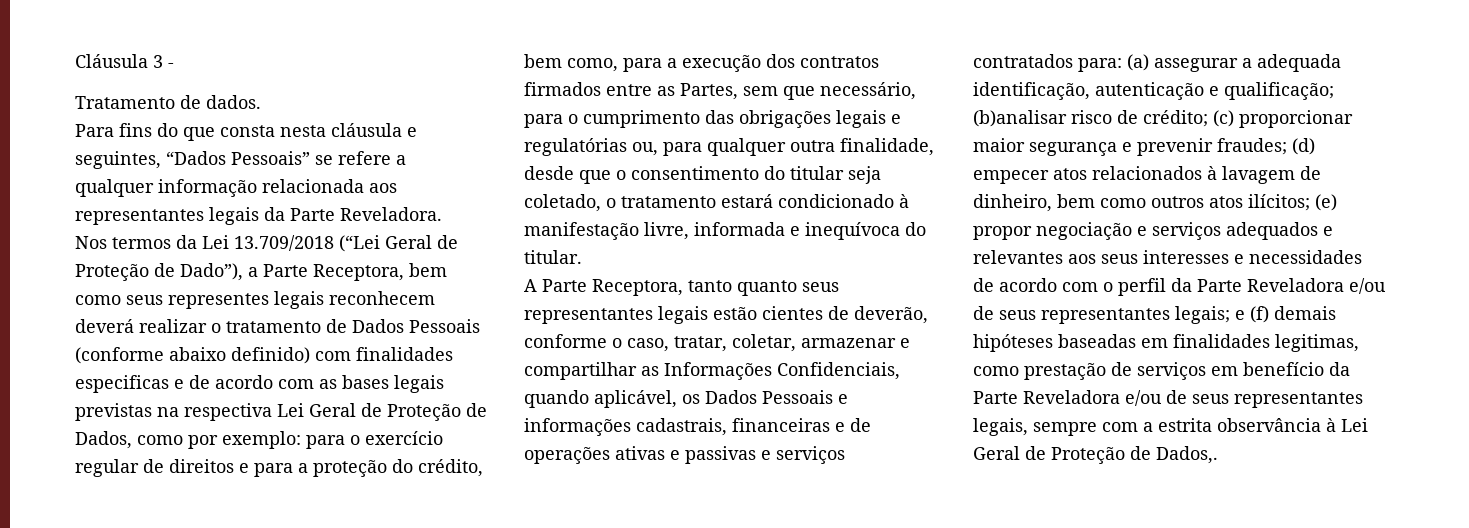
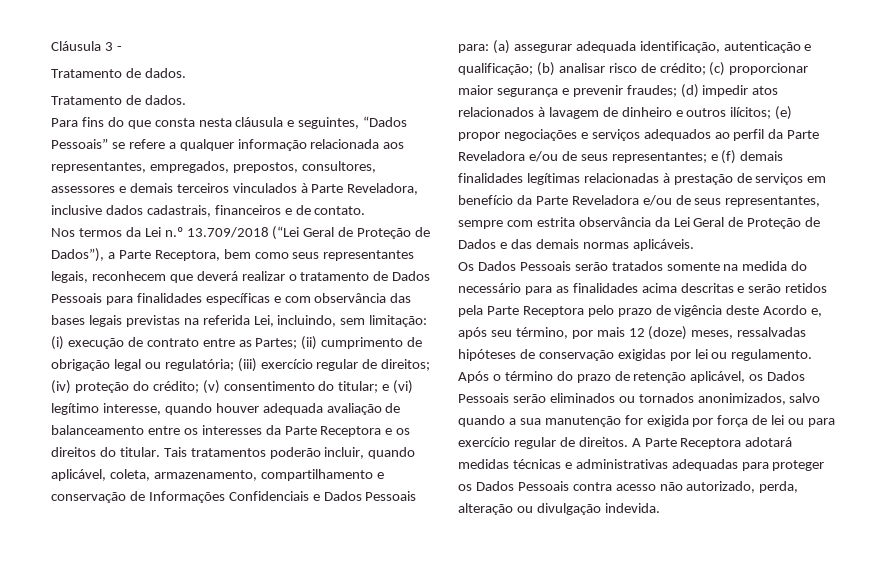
(261, 102) none -> [51,95,186,105] // Tratamento de dados.
[75,207,442,225] representantes legais da Parte Reveladora. -> [51,161,376,173] [51,183,419,195] [51,205,366,217] representantes, empregados, prepostos, consultores, assessores e demais terceiros vinculados à Parte Reveladora, inclusive dados cadastrais, financeiros e de contato.
(229, 242) none -> [164,227,183,237] n.º
[180,263,243,281] Dado”), -> [51,248,104,262] Dados”),
[168,291,435,309] representes legais reconhecem -> [323,250,415,261] [51,271,193,283] representantes legais, reconhecem que
[75,347,453,364] [75,375,444,393] [75,403,487,421] [75,431,443,449] [75,459,483,477] [524,54,879,72] [524,82,916,100] [524,110,901,128] [524,138,934,156] [524,166,881,184] [524,194,909,212] [524,222,926,240] [524,250,582,264] [524,279,839,296] [524,306,928,324] [524,334,910,352] [524,362,900,380] [524,390,848,408] [524,418,871,436] [524,446,845,464] [973,54,1073,68] (conforme abaixo definido) com finalidades especificas e de acordo com as bases legais previstas na respectiva Lei Geral de Proteção de Dados, como por exemplo: para o exercício regular de direitos e para a proteção do crédito, bem como, para a execução dos contratos firmados entre as Partes, sem que necessário, para o cumprimento das obrigações legais e regulatórias ou, para qualquer outra finalidade, desde que o consentimento do titular seja coletado, o tratamento estará condicionado à manifestação livre, informada e inequívoca do titular. // A Parte Receptora, tanto quanto seus representantes legais estão cientes de deverão, conforme o caso, tratar, coletar, armazenar e compartilhar as Informações Confidenciais, quando aplicável, os Dados Pessoais e informações cadastrais, financeiras e de operações ativas e passivas e serviços contratados -> [105,293,412,305] [51,315,428,327] [51,336,423,350] [51,358,431,372] [51,380,414,394] [51,403,401,415] [51,425,411,437] [51,447,416,459] [51,469,384,481] [51,491,417,503] para finalidades específicas e com observância das bases legais previstas na referida Lei, incluindo, sem limitação: (i) execução de contrato entre as Partes; (ii) cumprimento de obrigação legal ou regulatória; (iii) exercício regular de direitos; (iv) proteção do crédito; (v) consentimento do titular; e (vi) legítimo interesse, quando houver adequada avaliação de balanceamento entre os interesses da Parte Receptora e os direitos do titular. Tais tratamentos poderão incluir, quando aplicável, coleta, armazenamento, compartilhamento e conservação de Informações Confidenciais e Dados Pessoais
[1242,58,1252,68] a -> (572, 48) none
[973,110,1067,127] (b)analisar -> [536,62,605,76] (b) analisar
[973,170,1049,184] empecer -> [702,85,749,97] impedir
[973,194,1243,212] dinheiro, bem como outros atos -> [621,107,727,117] dinheiro e outros
[1036,222,1132,240] negociação -> [503,129,577,141] negociações
[1323,226,1333,236] [973,250,1362,264] [973,278,1113,292] e relevantes aos seus interesses e necessidades de acordo com o -> [714,132,730,139] ao
[1041,306,1230,324] representantes legais; -> [611,152,707,163] representantes;
[973,334,1359,352] [973,366,1019,376] hipóteses baseadas em finalidades legitimas, como -> [458,173,670,185] finalidades legítimas relacionadas à
[1234,392,1363,408] [973,418,1028,436] representantes legais, -> [725,196,821,207] representantes,
[1143,422,1153,432] a -> (533, 223) none
[1326,418,1368,432] [973,446,1218,464] à Lei Geral de Proteção de Dados,. -> [654,217,821,229] [458,239,694,251] [458,261,808,271] [458,283,828,295] [458,305,823,317] [458,326,807,340] [458,349,813,361] [458,371,806,383] [458,393,821,405] [458,415,836,427] [458,437,793,449] [458,459,825,471] [458,481,799,493] [458,503,660,515] da Lei Geral de Proteção de Dados e das demais normas aplicáveis. // Os Dados Pessoais serão tratados somente na medida do necessário para as finalidades acima descritas e serão retidos pela Parte Receptora pelo prazo de vigência deste Acordo e, após seu término, por mais 12 (doze) meses, ressalvadas hipóteses de conservação exigidas por lei ou regulamento. Após o término do prazo de retenção aplicável, os Dados Pessoais serão eliminados ou tornados anonimizados, salvo quando a sua manutenção for exigida por força de lei ou para exercício regular de direitos. A Parte Receptora adotará medidas técnicas e administrativas adequadas para proteger os Dados Pessoais contra acesso não autorizado, perda, alteração ou divulgação indevida.

